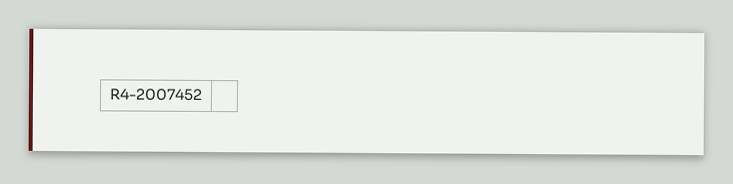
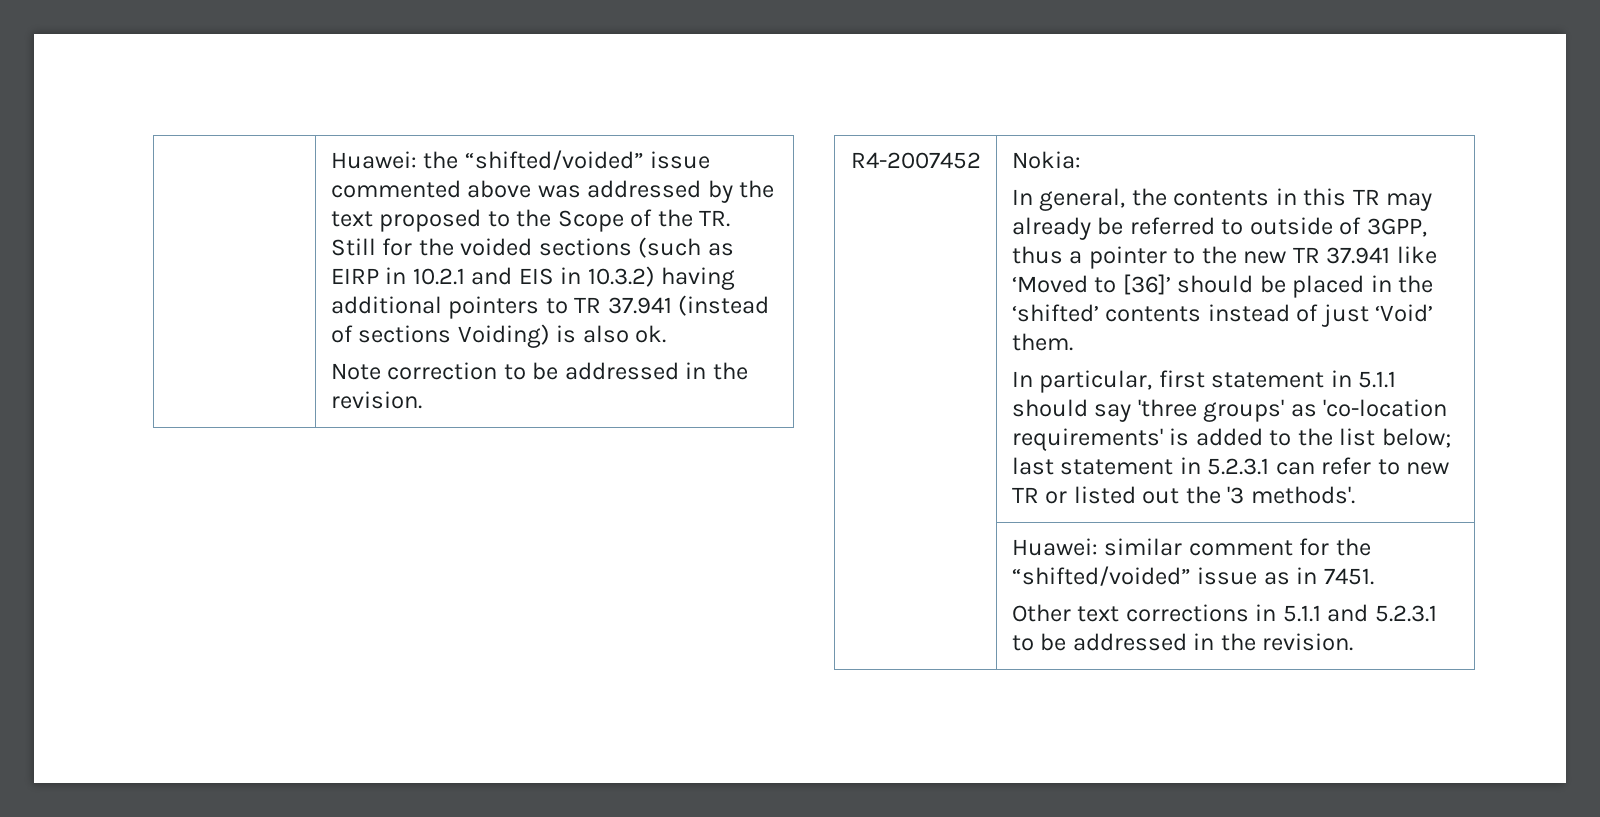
[109,88,203,101] R4-2007452 | -> [330,150,711,170] [330,180,775,203] [330,209,731,232] [330,237,734,258] [330,266,736,290] [330,295,770,319] [330,324,667,348] [330,362,748,380] [330,391,422,409] [850,152,981,169] [1011,151,1081,169] [1011,188,1433,211] [1011,217,1427,240] [1011,246,1437,269] [1011,274,1434,298] [1011,304,1434,327] [1011,333,1073,351] [1011,370,1397,393] [1011,399,1448,422] [1011,428,1451,451] [1011,457,1450,475] [1011,486,1355,504] [1011,538,1371,556] [1011,566,1374,586] [1011,604,1437,622] [1011,633,1354,651] | Huawei: the “shifted/voided” issue commented above was addressed by the text proposed to the Scope of the TR. Still for the voided sections (such as EIRP in 10.2.1 and EIS in 10.3.2) having additional pointers to TR 37.941 (instead of sections Voiding) is also ok. // Note correction to be addressed in the revision. // R4-2007452 | Nokia: // In general, the contents in this TR may already be referred to outside of 3GPP, thus a pointer to the new TR 37.941 like ‘Moved to [36]’ should be placed in the ‘shifted’ contents instead of just ‘Void’ them. // In particular, first statement in 5.1.1 should say 'three groups' as 'co-location requirements' is added to the list below; last statement in 5.2.3.1 can refer to new TR or listed out the '3 methods'. // | Huawei: similar comment for the “shifted/voided” issue as in 7451. // Other text corrections in 5.1.1 and 5.2.3.1 to be addressed in the revision.

